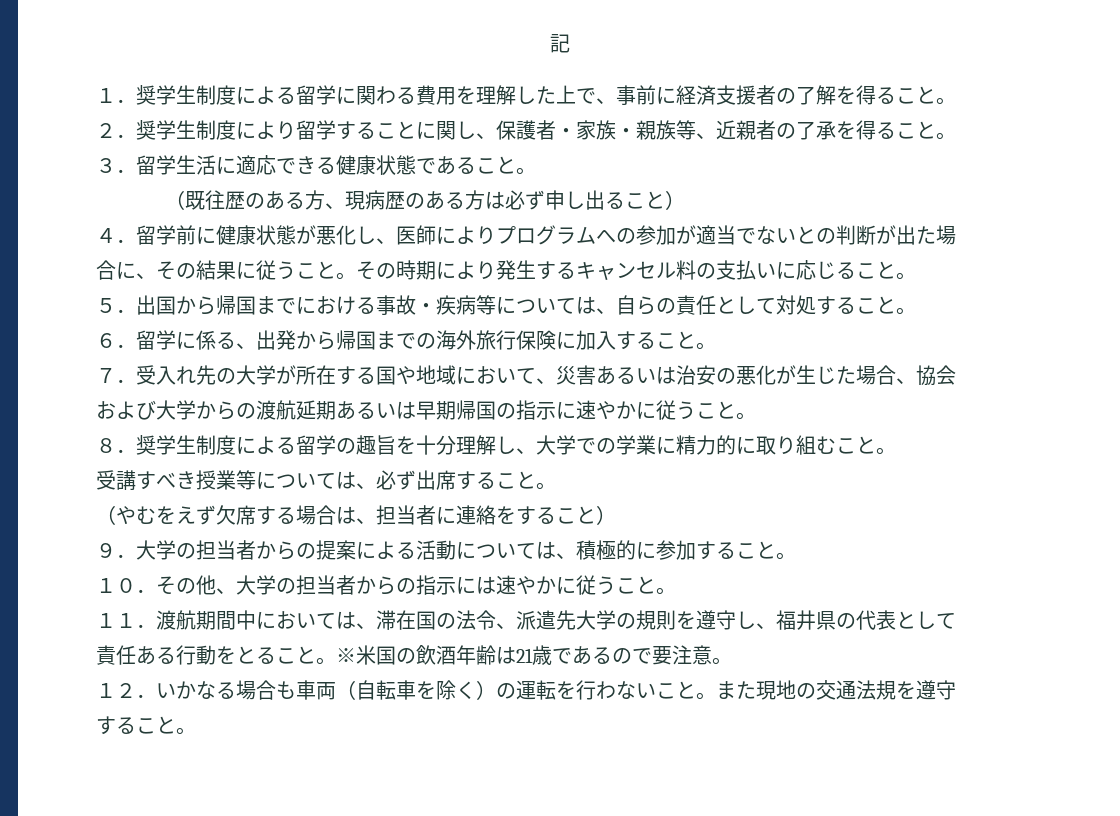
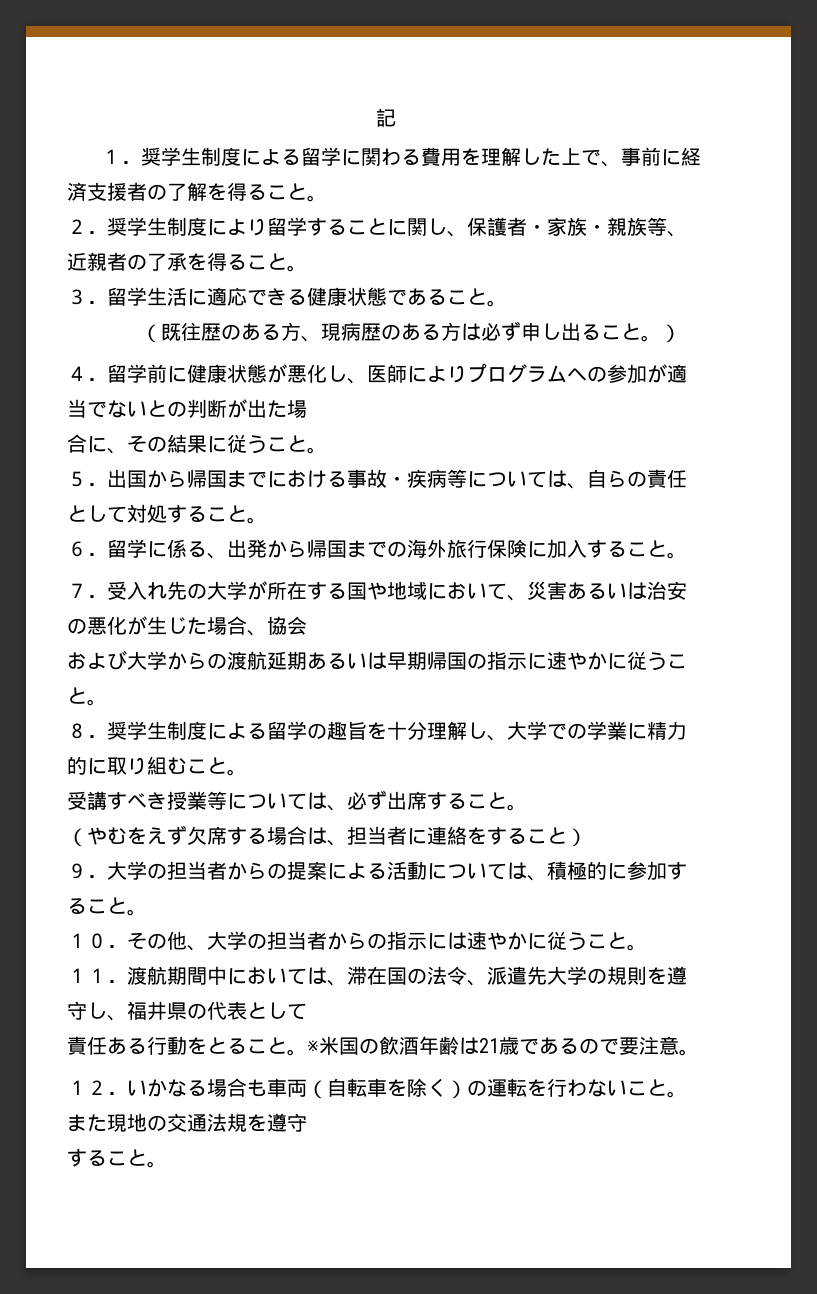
(665, 200) none -> [641,335,662,342] 。
[356,260,916,280] その時期により発生するキャンセル料の支払いに応じること。 -> (327, 450) none

